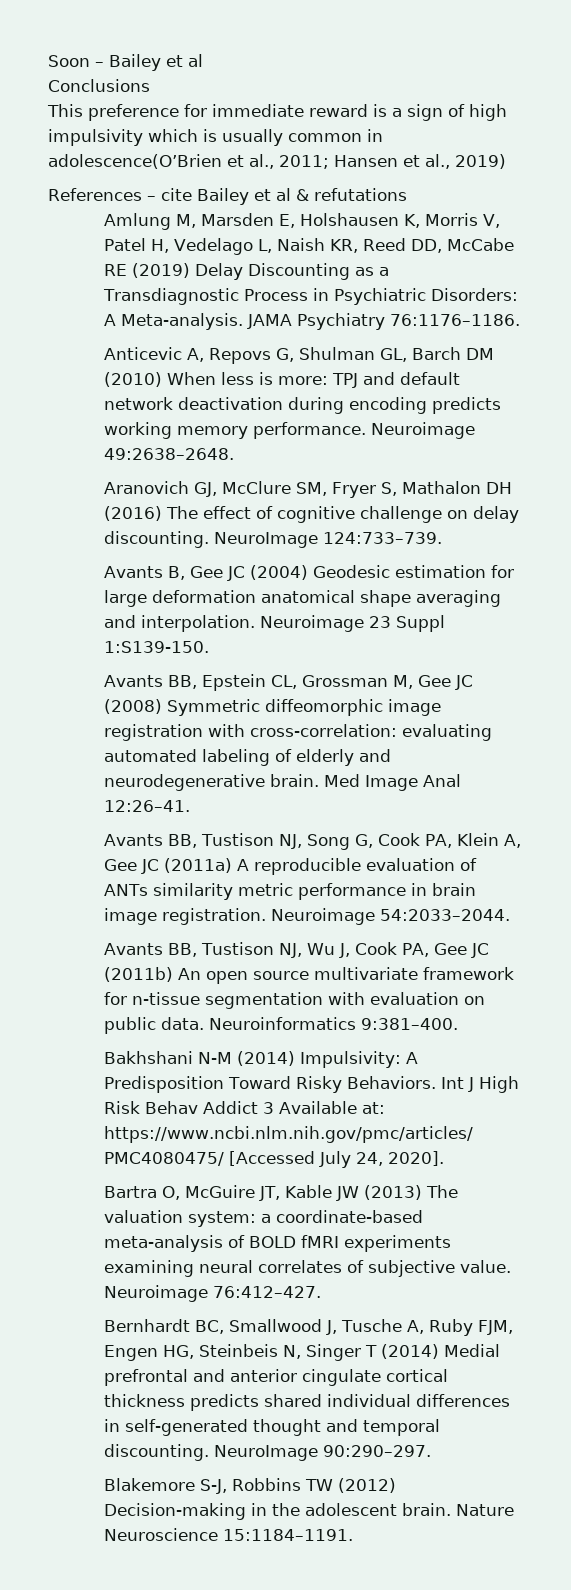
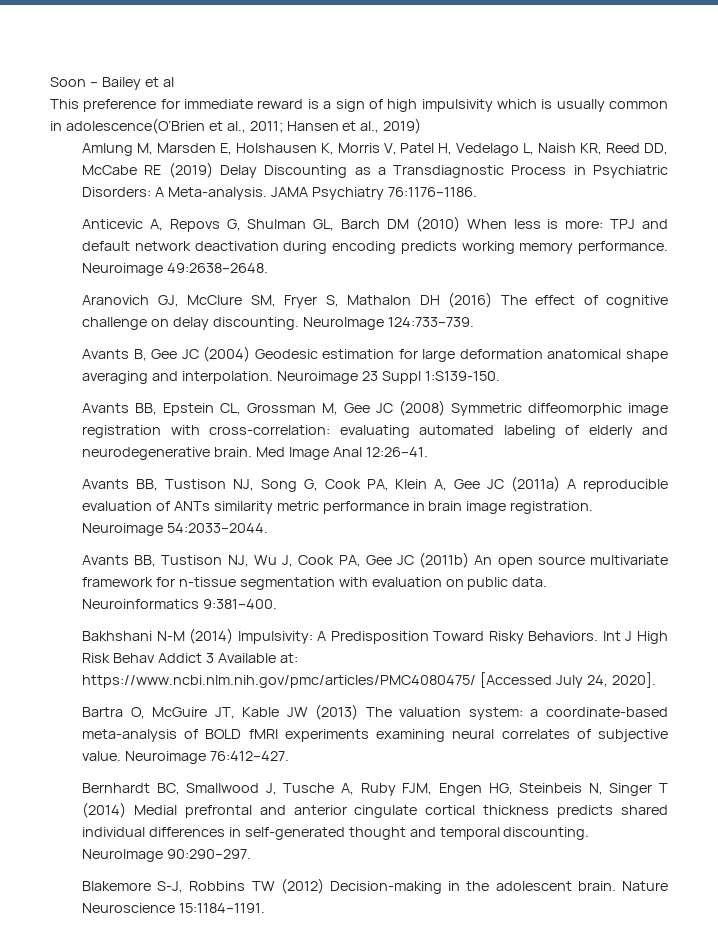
[48,79,150,92] // Conclusions -> (174, 82) none
[48,188,407,205] // References – cite Bailey et al & refutations -> (422, 126) none

